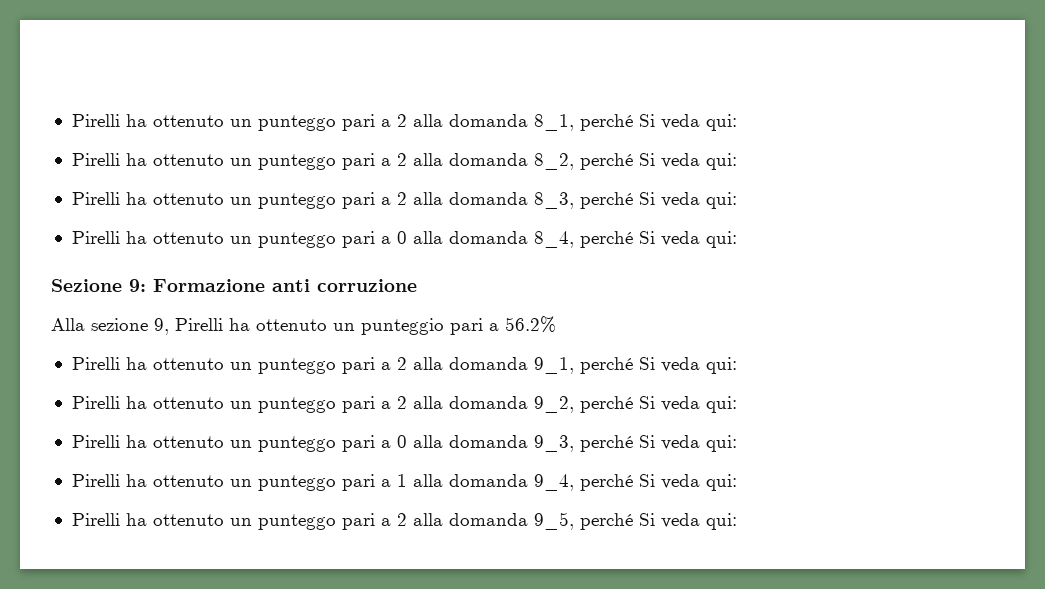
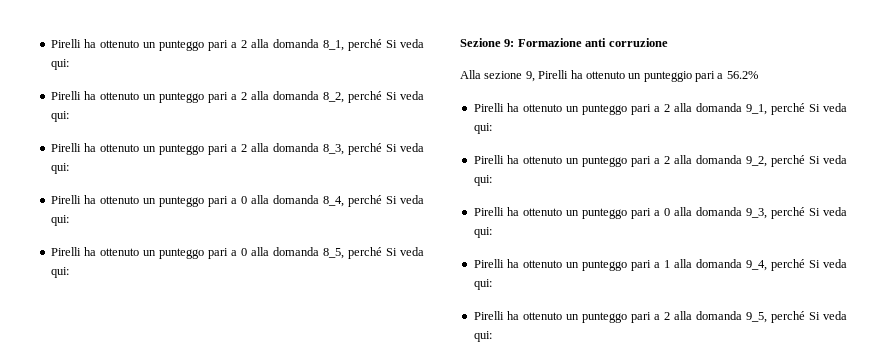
(737, 239) none -> [50,247,425,259] [50,267,69,278] // Pirelli ha ottenuto un punteggo pari a 0 alla domanda 8_5, perché Si veda qui:

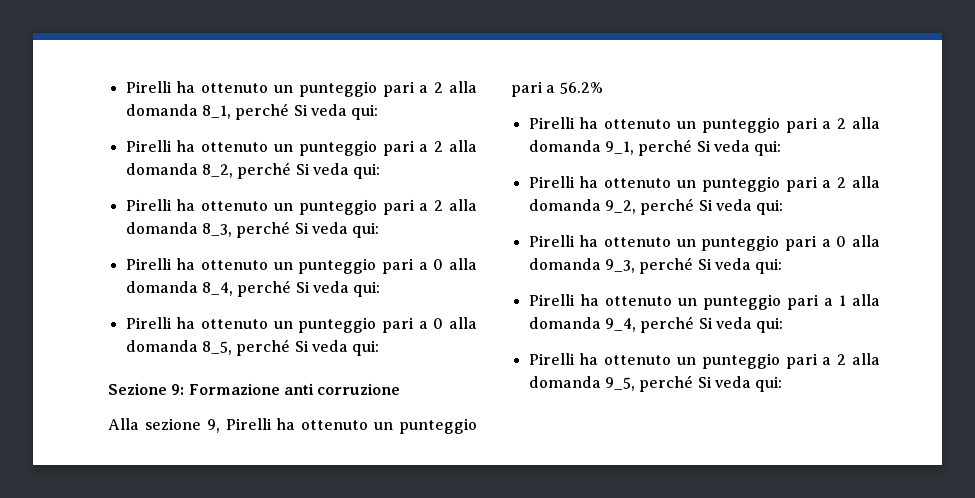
[50,39,204,51] Pirelli ha ottenuto un punteggo -> [125,81,377,97] Pirelli ha ottenuto un punteggio
[158,92,204,103] punteggo -> [298,140,377,156] punteggio
[158,144,204,155] punteggo -> [298,199,377,215] punteggio
[158,196,204,207] punteggo -> [298,258,377,274] punteggio
[158,248,204,259] punteggo -> [298,317,377,333] punteggio
[581,104,627,115] punteggo -> [701,117,780,133] punteggio
[581,156,627,167] punteggo -> [701,176,780,192] punteggio
[581,208,627,219] punteggo -> [701,235,780,251] punteggio
[581,260,627,271] punteggo -> [702,294,781,310] punteggio
[581,312,627,323] punteggo -> [701,353,780,369] punteggio

